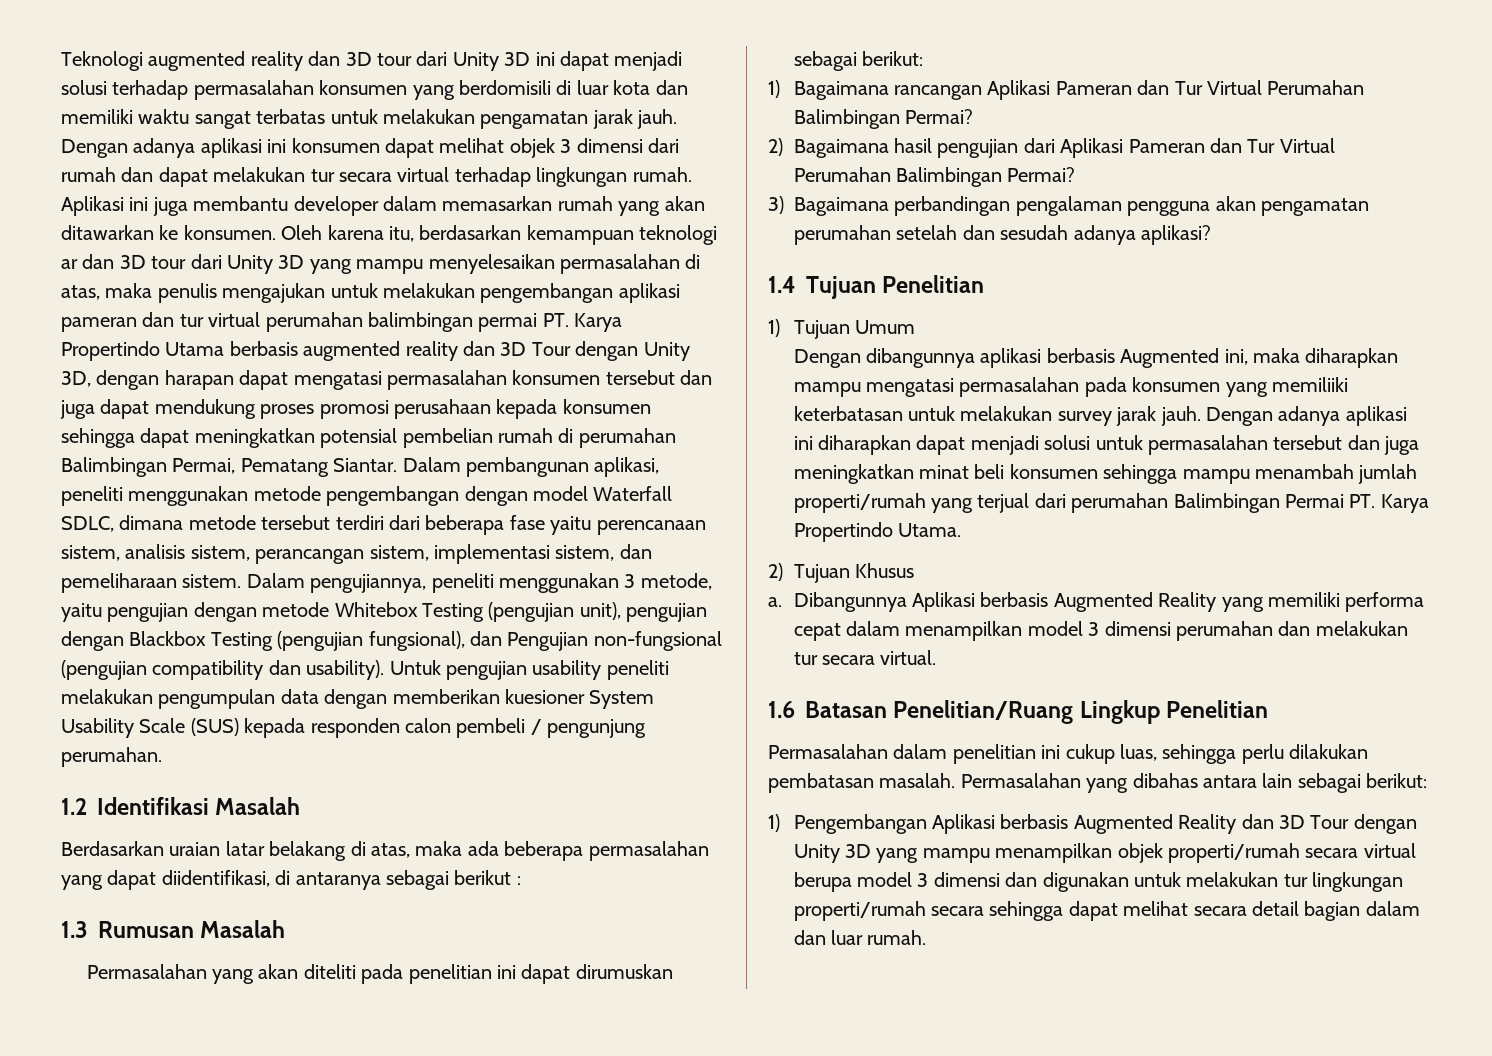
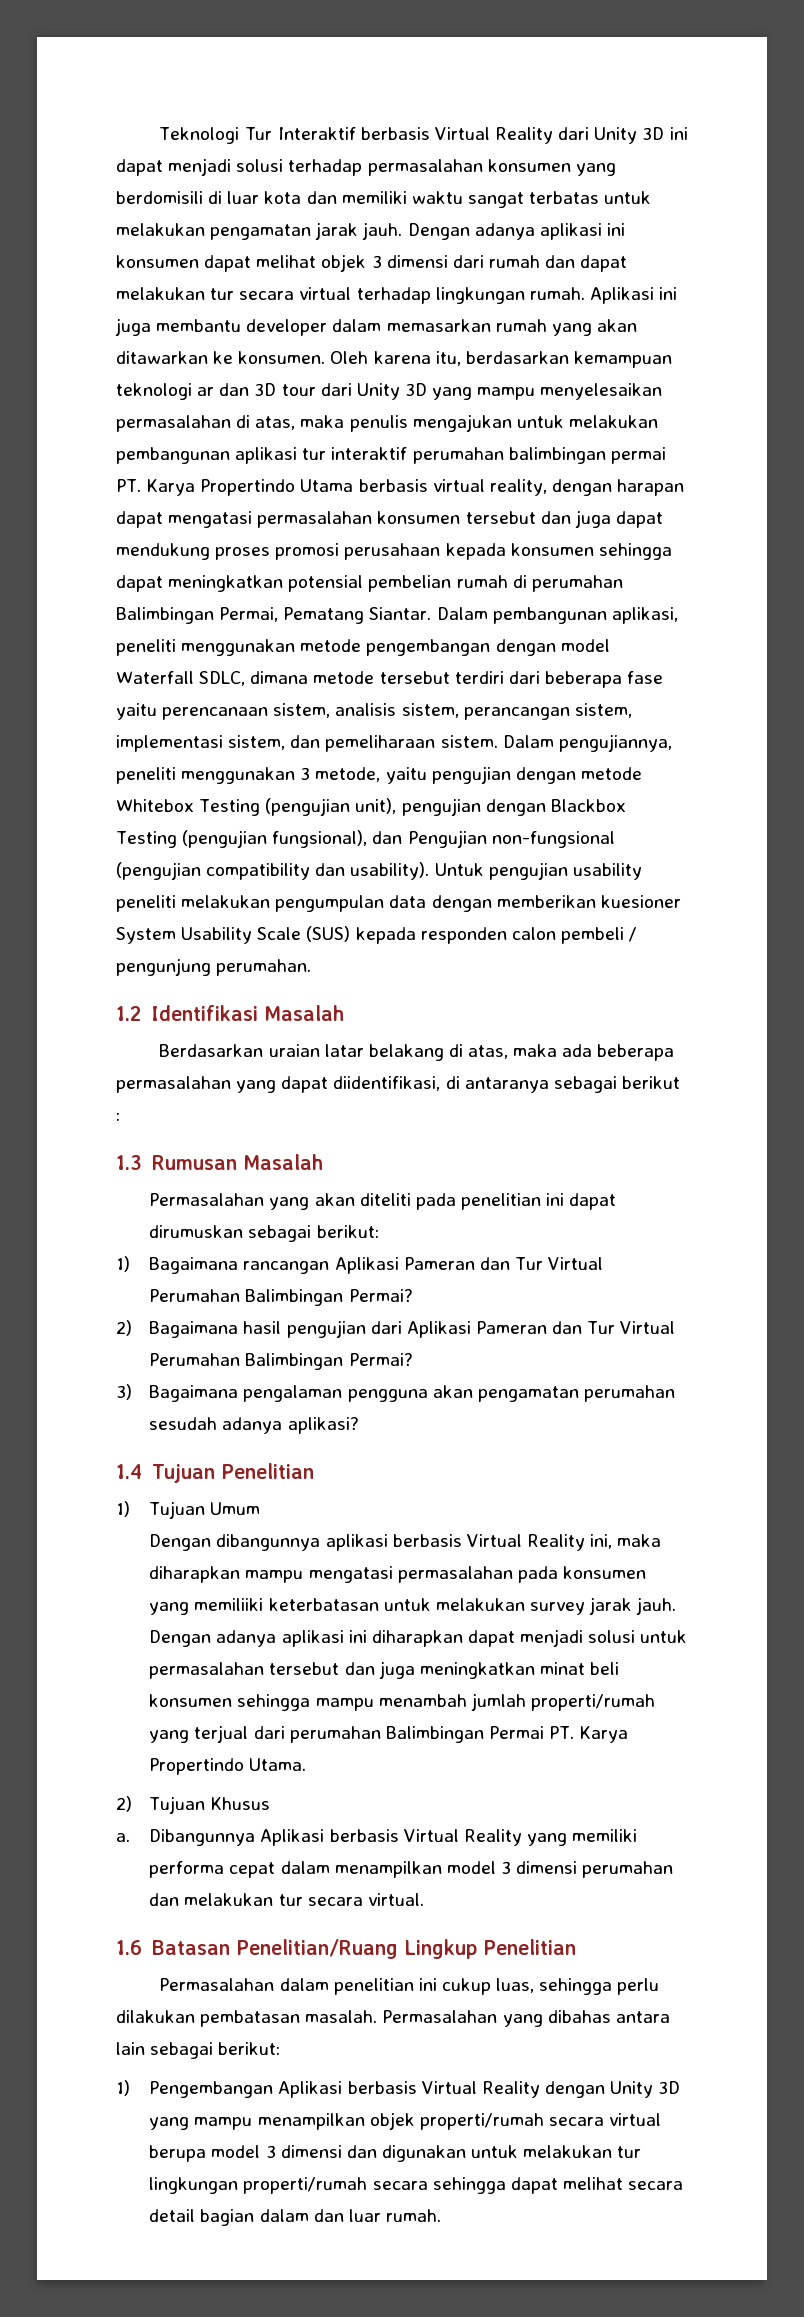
[148,51,412,71] augmented reality dan 3D tour -> [244,127,554,144] Tur Interaktif berbasis Virtual Reality
[480,283,680,303] [61,312,261,332] pengembangan aplikasi pameran dan tur virtual -> [116,447,408,464] pembangunan aplikasi tur interaktif
[303,341,690,361] [61,371,91,387] augmented reality dan 3D Tour dengan Unity 3D, -> [432,479,547,496] virtual reality,
[894,196,1011,216] perbandingan -> (239, 1393) none
[896,225,995,240] setelah dan -> (675, 1393) none
[1120,348,1220,368] Augmented -> [466,1534,585,1551] Virtual Reality
[1053,592,1153,612] Augmented -> [403,1829,459,1842] Virtual
[1073,814,1350,834] Augmented Reality dan 3D Tour -> [421,2081,540,2098] Virtual Reality

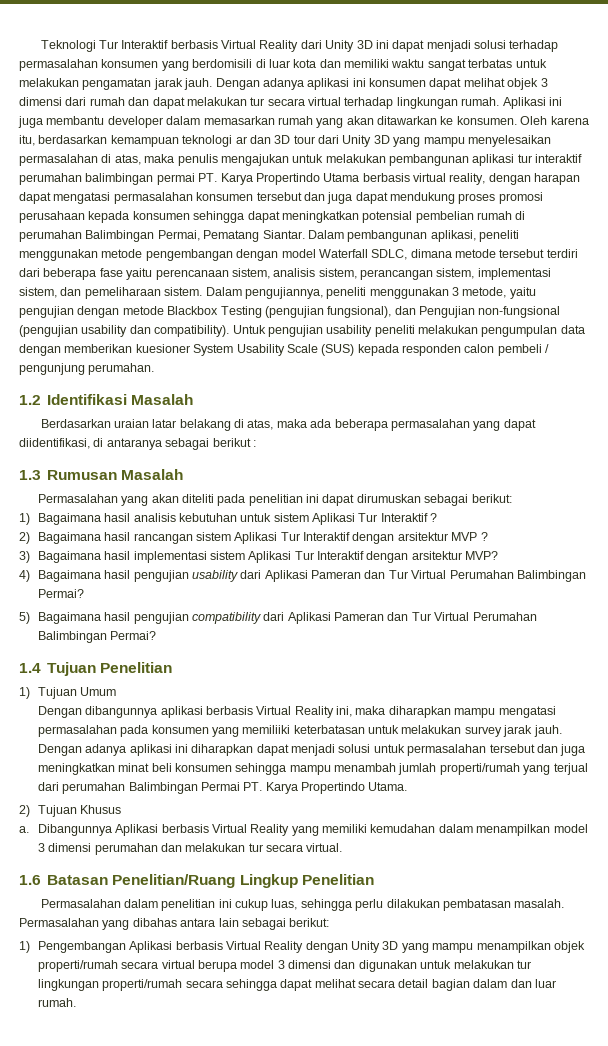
[116,798,546,816] Whitebox Testing (pengujian unit), pengujian dengan -> (164, 310) none
[206,862,430,880] compatibility dan usability). -> [81,325,230,337] usability dan compatibility).
[243,1257,604,1274] [149,1289,413,1306] [116,1320,676,1338] [149,1353,413,1370] [116,1384,675,1402] [149,1417,359,1434] rancangan Aplikasi Pameran dan Tur Virtual Perumahan Balimbingan Permai? // 2) Bagaimana hasil pengujian dari Aplikasi Pameran dan Tur Virtual Perumahan Balimbingan Permai? // 3) Bagaimana pengalaman pengguna akan pengamatan perumahan sesudah adanya aplikasi? -> [104,513,438,525] [19,532,488,544] [19,551,499,563] [19,570,586,582] [37,589,84,598] [19,612,537,624] [37,631,157,643] hasil analisis kebutuhan untuk sistem Aplikasi Tur Interaktif ? // 2) Bagaimana hasil rancangan sistem Aplikasi Tur Interaktif dengan arsitektur MVP ? // 3) Bagaimana hasil implementasi sistem Aplikasi Tur Interaktif dengan arsitektur MVP? // 4) Bagaimana hasil pengujian usability dari Aplikasi Pameran dan Tur Virtual Perumahan Balimbingan Permai? // 5) Bagaimana hasil pengujian compatibility dari Aplikasi Pameran dan Tur Virtual Perumahan Balimbingan Permai?
[149,1861,276,1878] performa cepat -> [370,824,436,833] kemudahan

